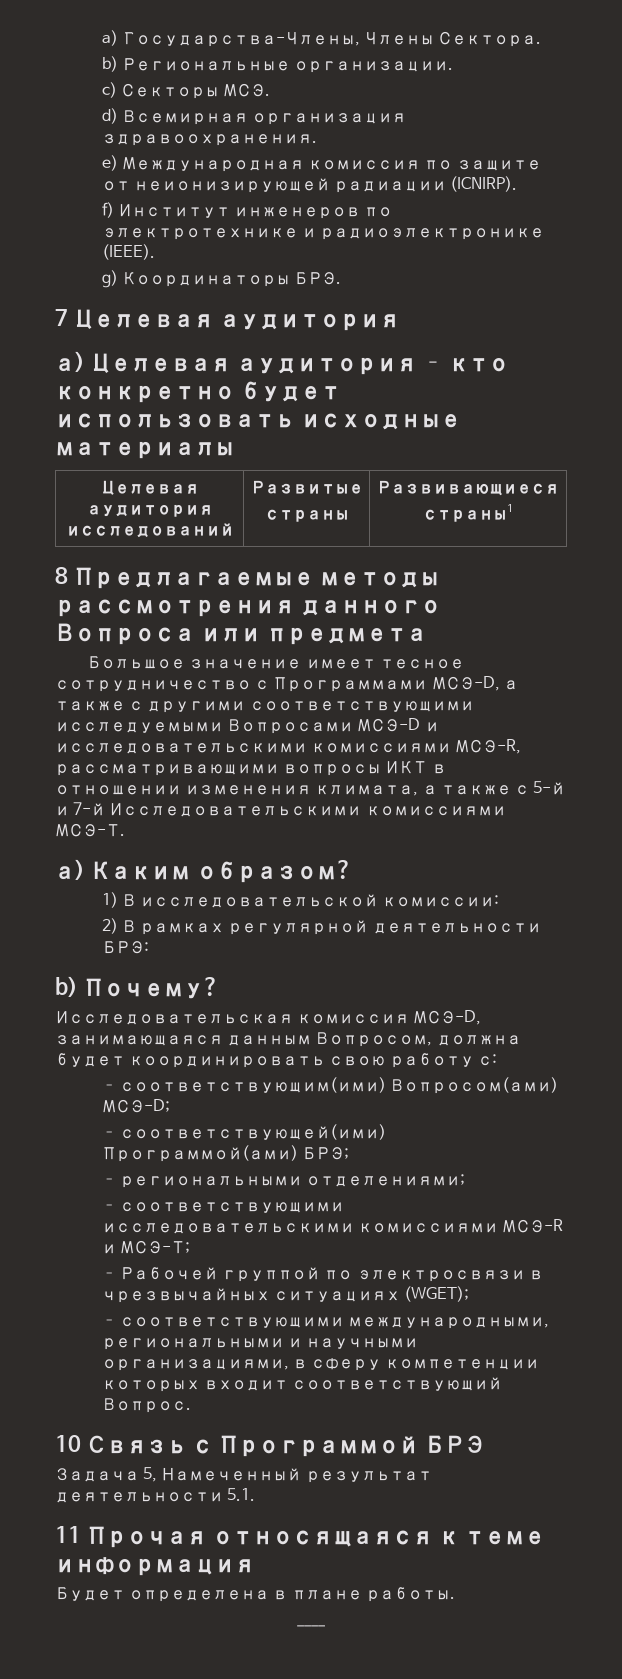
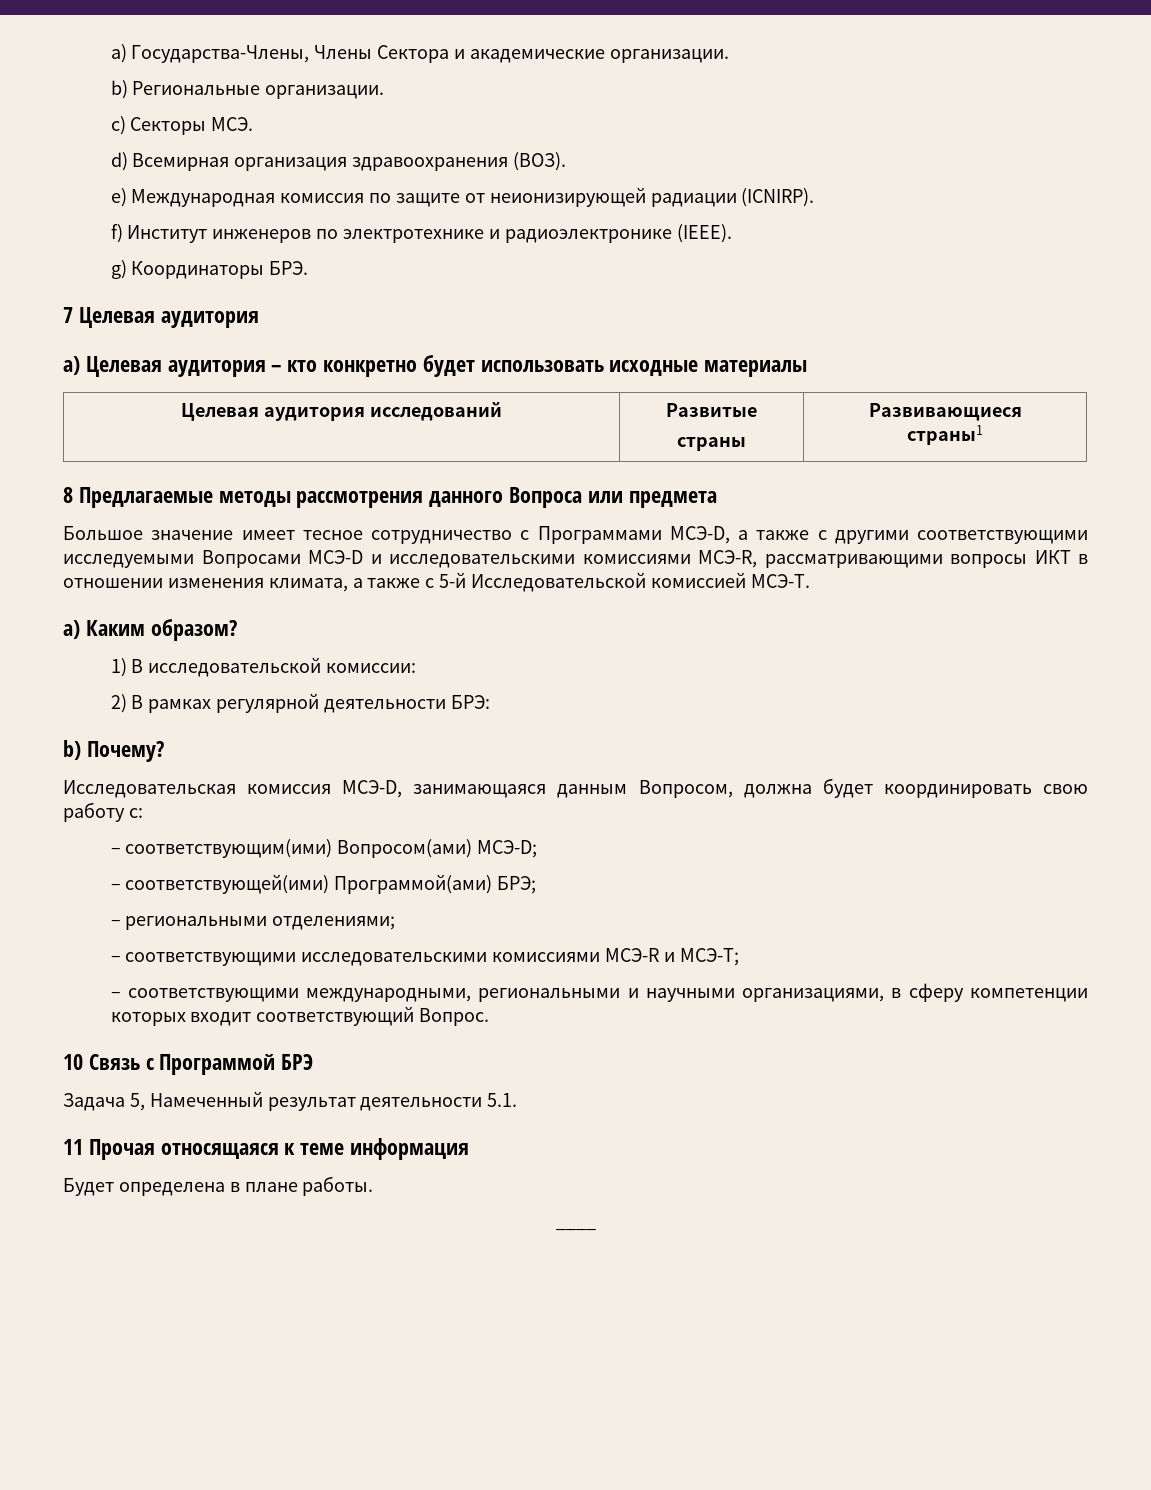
[438,31,542,47] Сектора. -> [377,45,729,63] Сектора и академические организации.
[101,134,317,146] здравоохранения. -> [352,152,566,171] здравоохранения (ВОЗ).
[55,802,506,817] и 7-й Исследовательскими комиссиями -> [471,572,746,592] Исследовательской комиссией
[101,1267,543,1282] [101,1286,470,1303] // – Рабочей группой по электросвязи в чрезвычайных ситуациях (WGET); -> (739, 957) none

